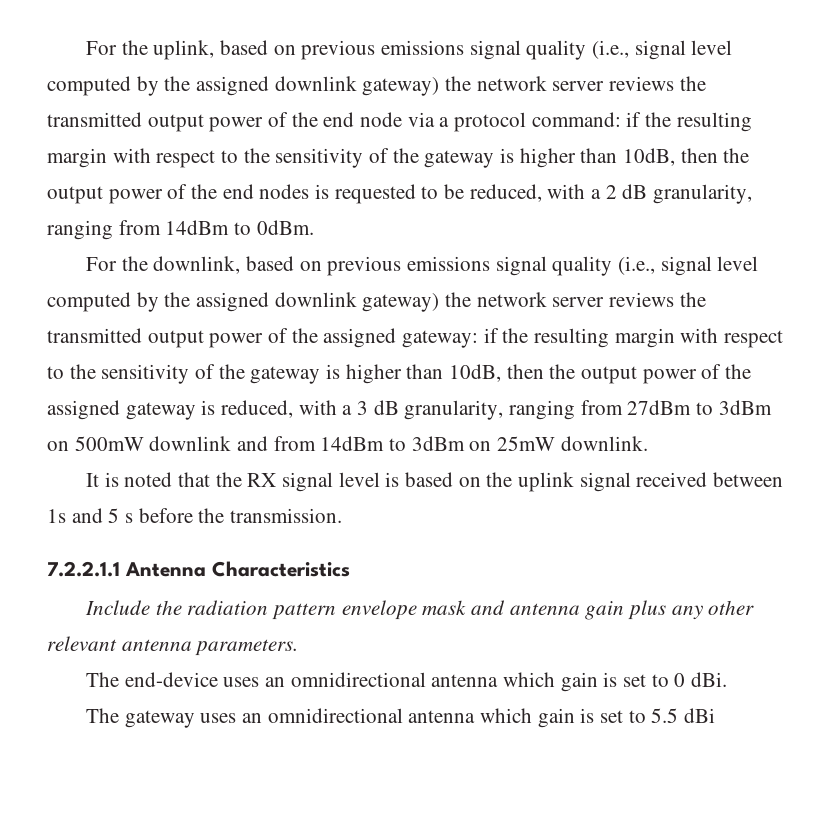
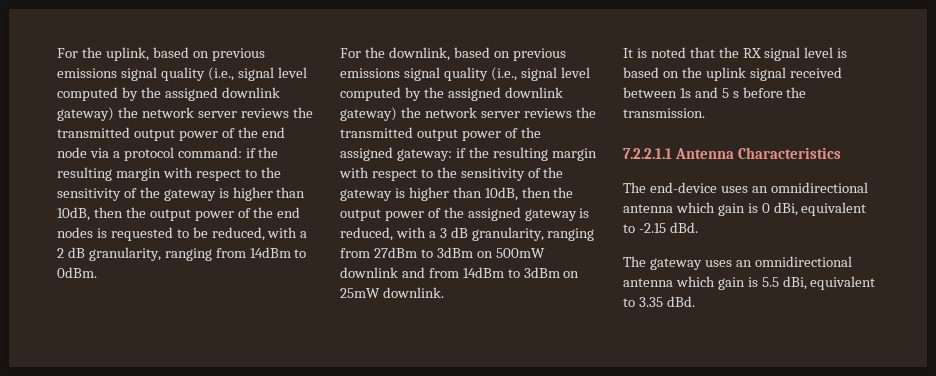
[85,600,755,620] [47,636,299,656] // Include the radiation pattern envelope mask and antenna gain plus any other relevant antenna parameters. -> (841, 153) none
[623,672,728,687] set to 0 dBi. -> [761,202,867,216] [623,222,698,233] 0 dBi, equivalent to -2.15 dBd.
[600,708,716,723] set to 5.5 dBi -> [761,276,876,290] [623,296,695,307] 5.5 dBi, equivalent to 3.35 dBd.

